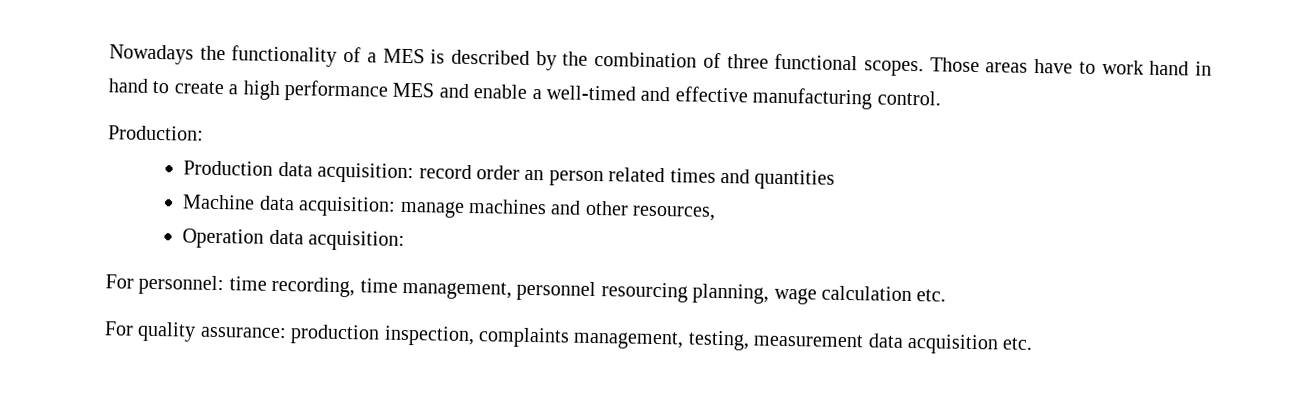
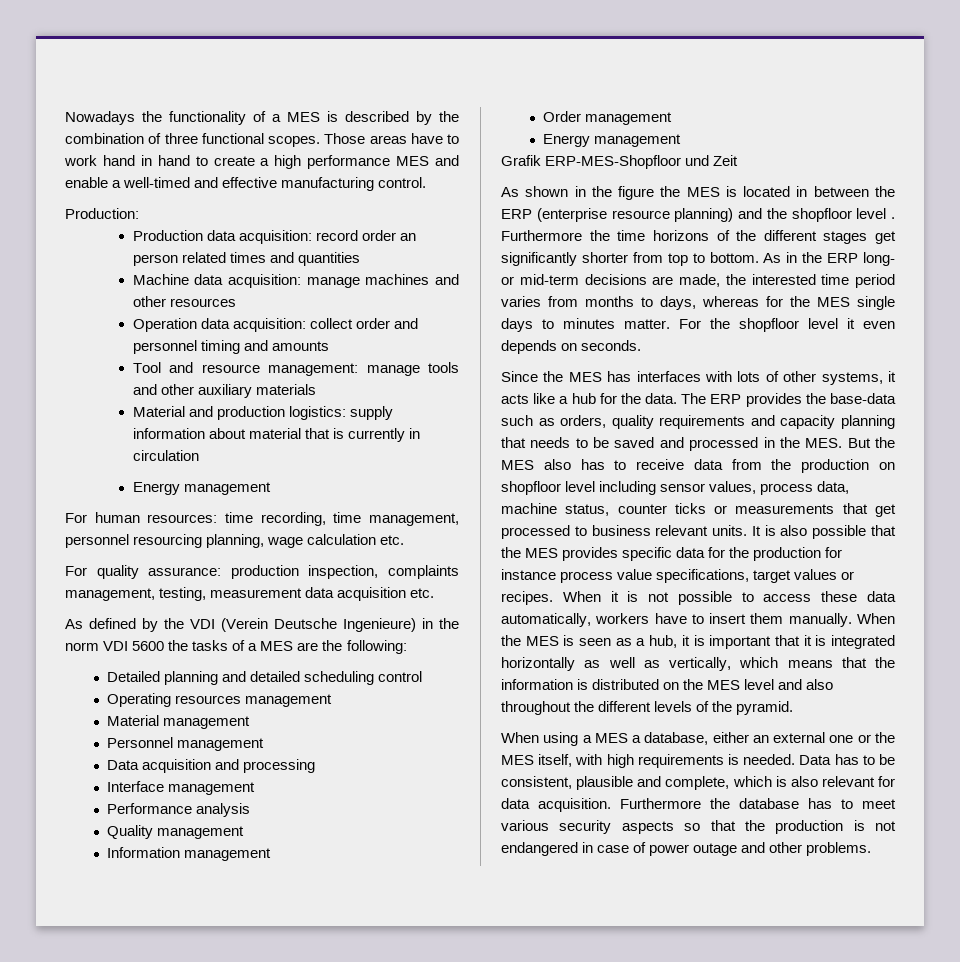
[632,205,717,221] resources, -> [169,298,236,307] resources
[105,274,225,296] // For personnel: -> [309,318,419,329] [132,340,329,354] [132,362,459,376] [132,384,316,398] [132,406,393,420] [132,428,421,442] [132,450,199,461] [132,482,271,495] [65,512,218,523] collect order and personnel timing and amounts // Tool and resource management: manage tools and other auxiliary materials // Material and production logistics: supply information about material that is currently in circulation // Energy management // For human resources:
(1033, 343) none -> [65,618,459,632] [65,640,407,654] [107,671,423,685] [107,693,333,707] [107,715,251,729] [107,737,265,751] [107,759,316,773] [107,781,256,795] [107,803,251,817] [107,825,245,839] [107,847,272,861] [543,111,673,125] [543,134,682,147] [501,155,739,169] [501,186,895,200] [501,208,895,222] [501,230,896,244] [501,252,895,266] [501,274,895,288] [501,296,895,310] [501,318,895,332] [501,340,642,354] [501,371,896,385] [501,393,896,407] [501,415,895,429] [501,437,895,451] [501,459,895,473] [501,481,850,495] [501,503,896,517] [501,525,896,539] [501,547,843,561] [501,569,855,583] [501,591,896,605] [501,613,895,627] [501,635,895,649] [501,657,895,671] [501,679,834,690] [501,701,794,715] [501,732,895,746] [501,754,895,768] [501,776,895,790] [501,798,896,812] [501,820,896,834] [501,842,872,856] // As defined by the VDI (Verein Deutsche Ingenieure) in the norm VDI 5600 the tasks of a MES are the following: // Detailed planning and detailed scheduling control // Operating resources management // Material management // Personnel management // Data acquisition and processing // Interface management // Performance analysis // Quality management // Information management // Order management // Energy management // Grafik ERP-MES-Shopfloor und Zeit // As shown in the figure the MES is located in between the ERP (enterprise resource planning) and the shopfloor level . Furthermore the time horizons of the different stages get significantly shorter from top to bottom. As in the ERP long- or mid-term decisions are made, the interested time period varies from months to days, whereas for the MES single days to minutes matter. For the shopfloor level it even depends on seconds. // Since the MES has interfaces with lots of other systems, it acts like a hub for the data. The ERP provides the base-data such as orders, quality requirements and capacity planning that needs to be saved and processed in the MES. But the MES also has to receive data from the production on shopfloor level including sensor values, process data, machine status, counter ticks or measurements that get processed to business relevant units. It is also possible that the MES provides specific data for the production for instance process value specifications, target values or recipes. When it is not possible to access these data automatically, workers have to insert them manually. When the MES is seen as a hub, it is important that it is integrated horizontally as well as vertically, which means that the information is distributed on the MES level and also throughout the different levels of the pyramid. // When using a MES a database, either an external one or the MES itself, with high requirements is needed. Data has to be consistent, plausible and complete, which is also relevant for data acquisition. Furthermore the database has to meet various security aspects so that the production is not endangered in case of power outage and other problems.

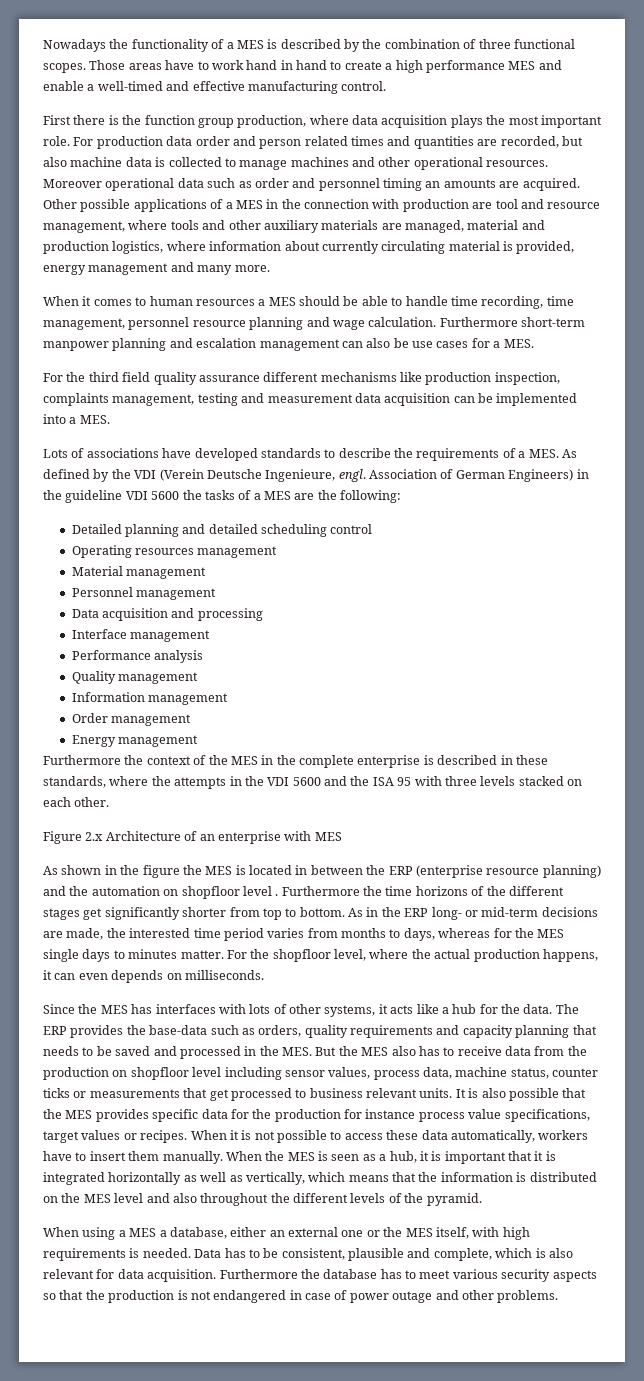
[65,208,139,219] [132,230,417,244] Production: // Production data acquisition: record order an -> [43,115,602,128] [43,136,256,149] First there is the function group production, where data acquisition plays the most important role. For production data order and
[132,274,459,288] [132,296,236,307] [132,318,353,332] // Machine data acquisition: manage machines and other resources // Operation data acquisition: collect -> [477,136,583,148] [43,157,549,170] [43,178,252,191] are recorded, but also machine data is collected to manage machines and other operational resources. Moreover operational data such as
[243,340,268,351] and -> [425,181,441,188] an
[132,362,420,376] // Tool and resource management: manage -> [499,178,580,191] [43,199,601,212] [43,220,168,233] are acquired. Other possible applications of a MES in the connection with production are tool and resource management, where
[132,406,393,420] [132,428,421,442] [132,450,199,461] [132,482,271,495] [65,512,218,523] // Material and production logistics: supply information about material that is currently in circulation // Energy management // For human resources: -> [381,220,545,233] [43,241,575,254] [43,262,270,275] [43,296,448,306] are managed, material and production logistics, where information about currently circulating material is provided, energy management and many more. // When it comes to human resources a MES should be able to handle
[133,534,405,548] [65,565,222,579] resourcing planning, wage calculation etc. // For quality assurance: -> [192,317,585,330] [43,338,534,351] [43,372,422,385] resource planning and wage calculation. Furthermore short-term manpower planning and escalation management can also be use cases for a MES. // For the third field quality assurance different mechanisms like
[159,587,207,601] testing, -> [197,393,265,406] testing and
[410,588,435,598] etc. // -> [453,393,578,406] [43,414,110,424] [43,448,559,461] can be implemented into a MES. // Lots of associations have developed standards to describe the requirements of a MES.
[343,618,459,632] [65,642,99,651] Ingenieure) in the norm -> [265,469,589,482] [43,490,123,503] Ingenieure, engl. Association of German Engineers) in the guideline
[501,155,739,169] Grafik ERP-MES-Shopfloor und Zeit -> [43,755,548,768] [43,776,582,789] [43,797,110,807] [43,831,342,844] Furthermore the context of the MES in the complete enterprise is described in these standards, where the attempts in the VDI 5600 and the ISA 95 with three levels stacked on each other. // Figure 2.x Architecture of an enterprise with MES
(787, 213) none -> [91,886,179,896] automation on
[808,318,855,329] level it -> [334,949,598,962] [43,970,76,980] level, where the actual production happens, it can
[581,340,642,351] seconds. -> [184,970,264,980] milliseconds.

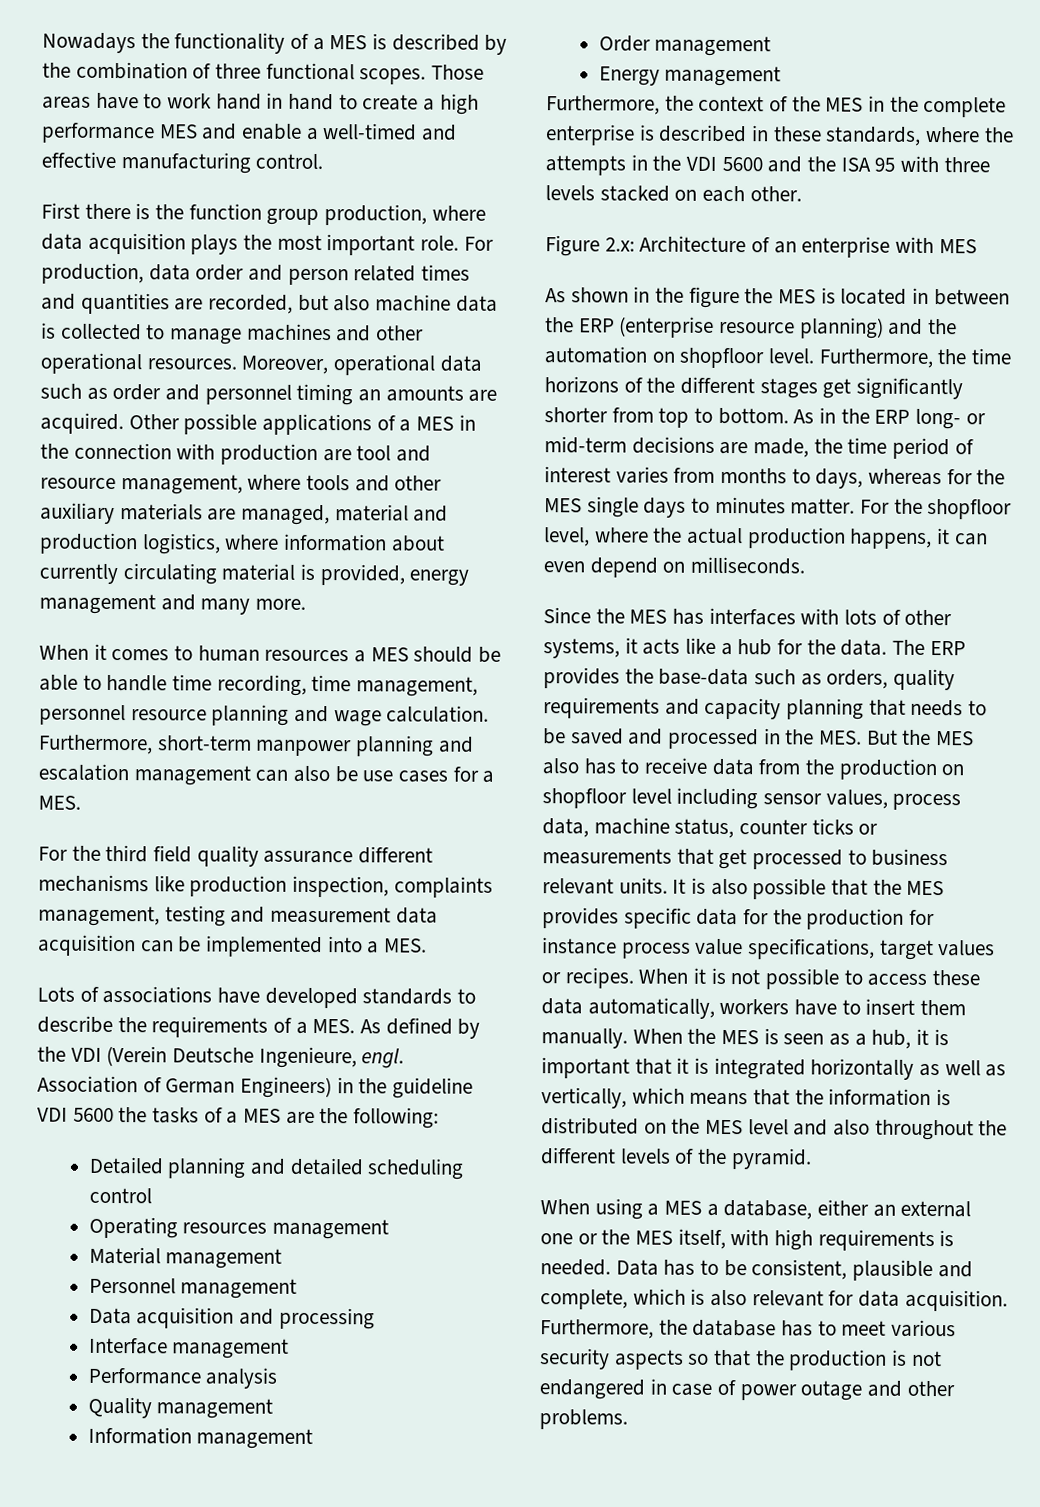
[96,136,163,149] production -> [41,262,144,285] production,
[43,179,102,188] Moreover -> [241,355,329,375] Moreover,
[439,317,518,327] Furthermore -> [38,734,153,755] Furthermore,
[43,755,121,765] Furthermore -> [546,95,660,115] Furthermore,
[85,832,104,841] 2.x -> [604,237,635,252] 2.x:
[242,886,360,896] level . Furthermore -> [768,348,933,369] level. Furthermore,
[129,928,191,938] interested -> (843, 446) none
(264, 934) none -> [954,439,974,455] [544,466,611,483] of interest
[111,970,164,983] depends -> [589,557,658,578] depend
[219,1269,298,1279] Furthermore -> [540,1319,654,1339] Furthermore,

